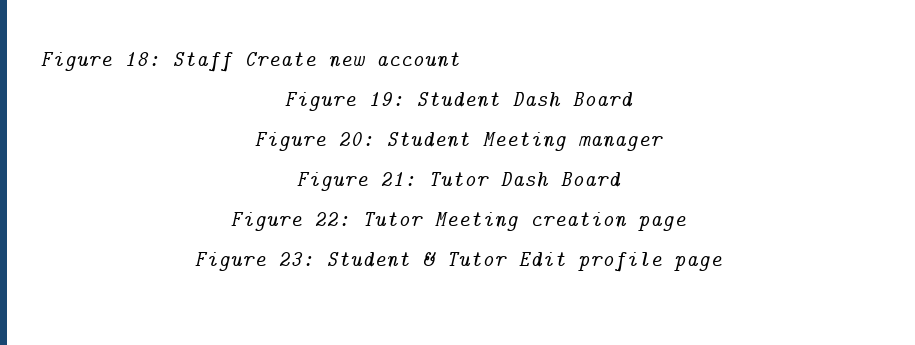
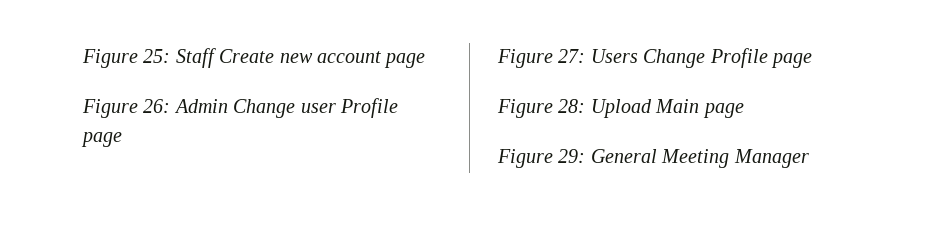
[40,52,160,71] Figure 18: -> [82,49,171,68] Figure 25:
[283,92,633,111] [253,132,663,151] [295,172,621,191] [229,212,686,231] [193,252,722,272] // Figure 19: Student Dash Board // Figure 20: Student Meeting manager // Figure 21: Tutor Dash Board // Figure 22: Tutor Meeting creation page // Figure 23: Student & Tutor Edit profile page -> [384,53,426,68] [82,98,398,118] [81,132,122,147] [497,48,812,68] [497,99,744,118] [497,149,809,168] page // Figure 26: Admin Change user Profile page // Figure 27: Users Change Profile page // Figure 28: Upload Main page // Figure 29: General Meeting Manager

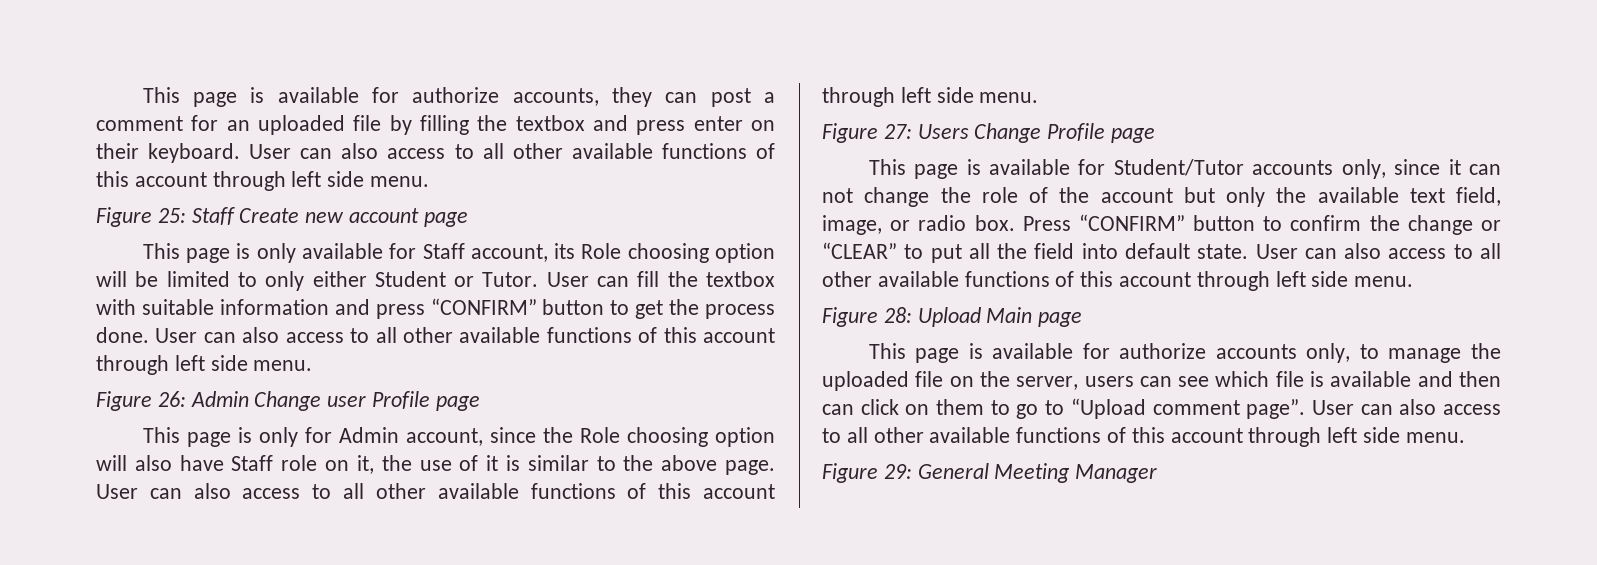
(82, 58) none -> [142,87,776,107] [96,115,776,135] [96,143,775,163] [96,171,430,191] This page is available for authorize accounts, they can post a comment for an uploaded file by filling the textbox and press enter on their keyboard. User can also access to all other available functions of this account through left side menu. //
(426, 60) none -> [142,243,775,263] [96,271,775,291] [96,298,775,319] [96,327,775,343] [96,355,313,375] // This page is only available for Staff account, its Role choosing option will be limited to only either Student or Tutor. User can fill the textbox with suitable information and press “CONFIRM” button to get the process done. User can also access to all other available functions of this account through left side menu.
(122, 139) none -> [142,427,776,447] [96,455,775,475] [96,483,776,499] [822,87,1039,107] // This page is only for Admin account, since the Role choosing option will also have Staff role on it, the use of it is similar to the above page. User can also access to all other available functions of this account through left side menu.
(812, 60) none -> [868,159,1501,179] [822,187,1501,207] [822,214,1501,235] [822,242,1502,263] [822,271,1414,291] // This page is available for Student/Tutor accounts only, since it can not change the role of the account but only the available text field, image, or radio box. Press “CONFIRM” button to confirm the change or “CLEAR” to put all the field into default state. User can also access to all other available functions of this account through left side menu.
(744, 110) none -> [868,343,1501,363] [822,371,1501,391] [822,398,1501,419] [822,427,1465,447] // This page is available for authorize accounts only, to manage the uploaded file on the server, users can see which file is available and then can click on them to go to “Upload comment page”. User can also access to all other available functions of this account through left side menu.

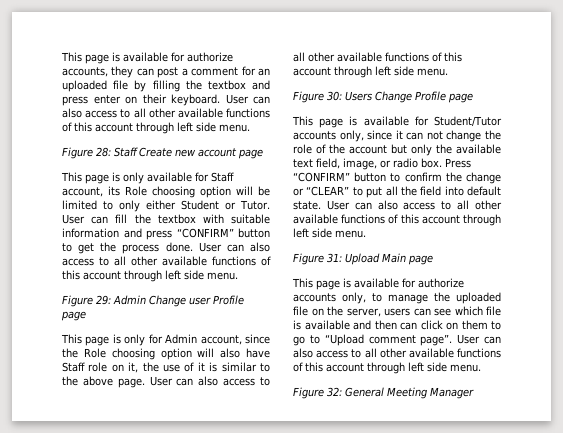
[157,208,186,223] 25: -> [96,147,111,157] 28:
[157,391,186,407] 26: -> [96,295,111,305] 29:
[883,124,912,139] 27: -> [327,91,342,101] 30:
[883,307,912,323] 28: -> [327,253,342,263] 31:
[883,464,912,479] 29: -> [327,387,342,397] 32:

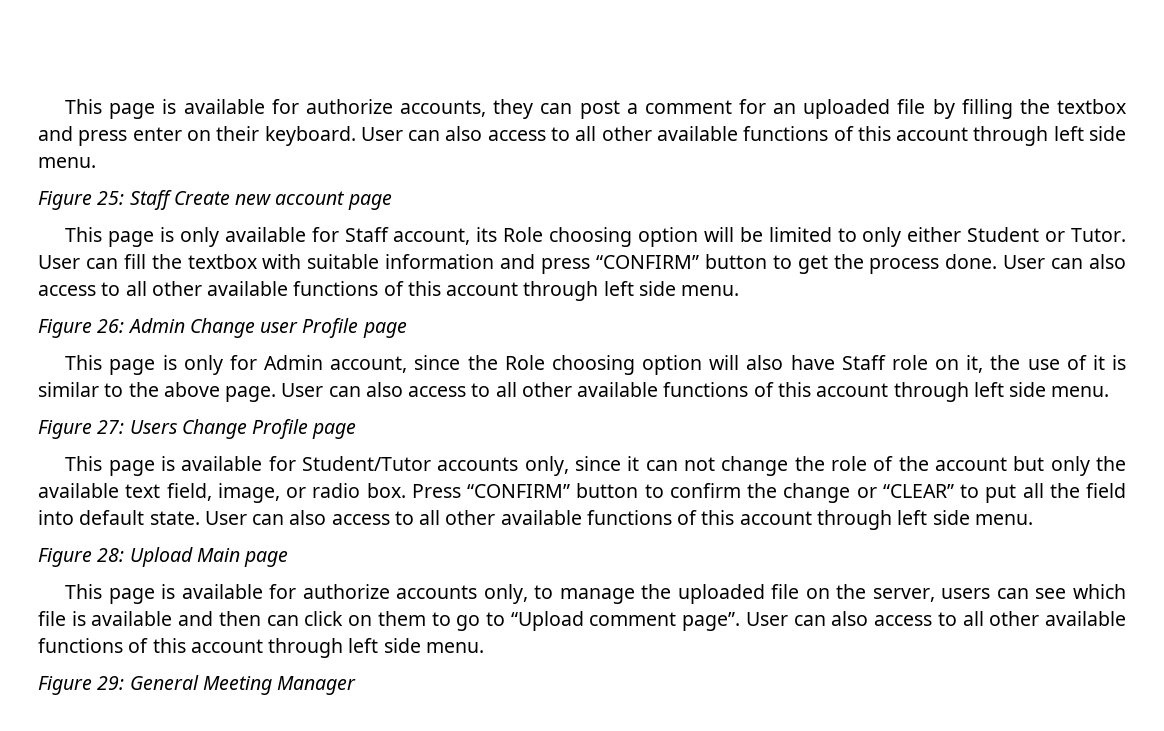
[96,147,111,157] 28: -> [97,191,125,205] 25:
[96,295,111,305] 29: -> [97,319,125,333] 26:
[327,91,342,101] 30: -> [97,420,125,434] 27:
[327,253,342,263] 31: -> [97,548,125,562] 28:
[327,387,342,397] 32: -> [97,676,125,690] 29:

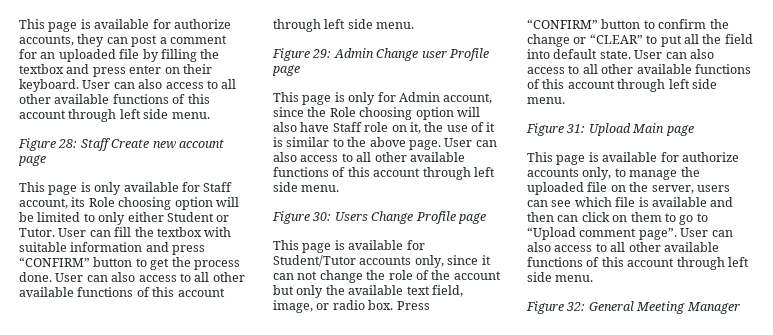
[97,191,125,205] 25: -> [58,139,78,148] 28:
[97,319,125,333] 26: -> [312,49,332,58] 29:
[97,420,125,434] 27: -> [312,212,332,221] 30:
[97,548,125,562] 28: -> [566,124,586,133] 31:
[97,676,125,690] 29: -> [566,302,586,311] 32:

